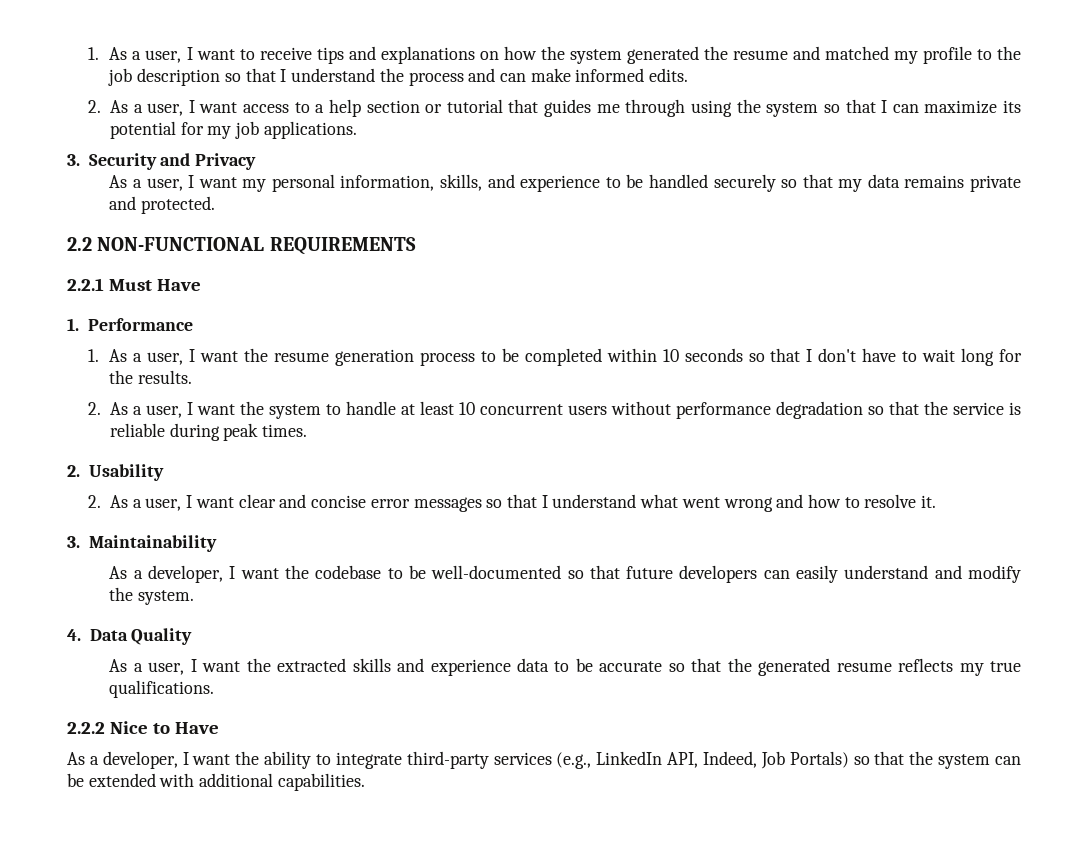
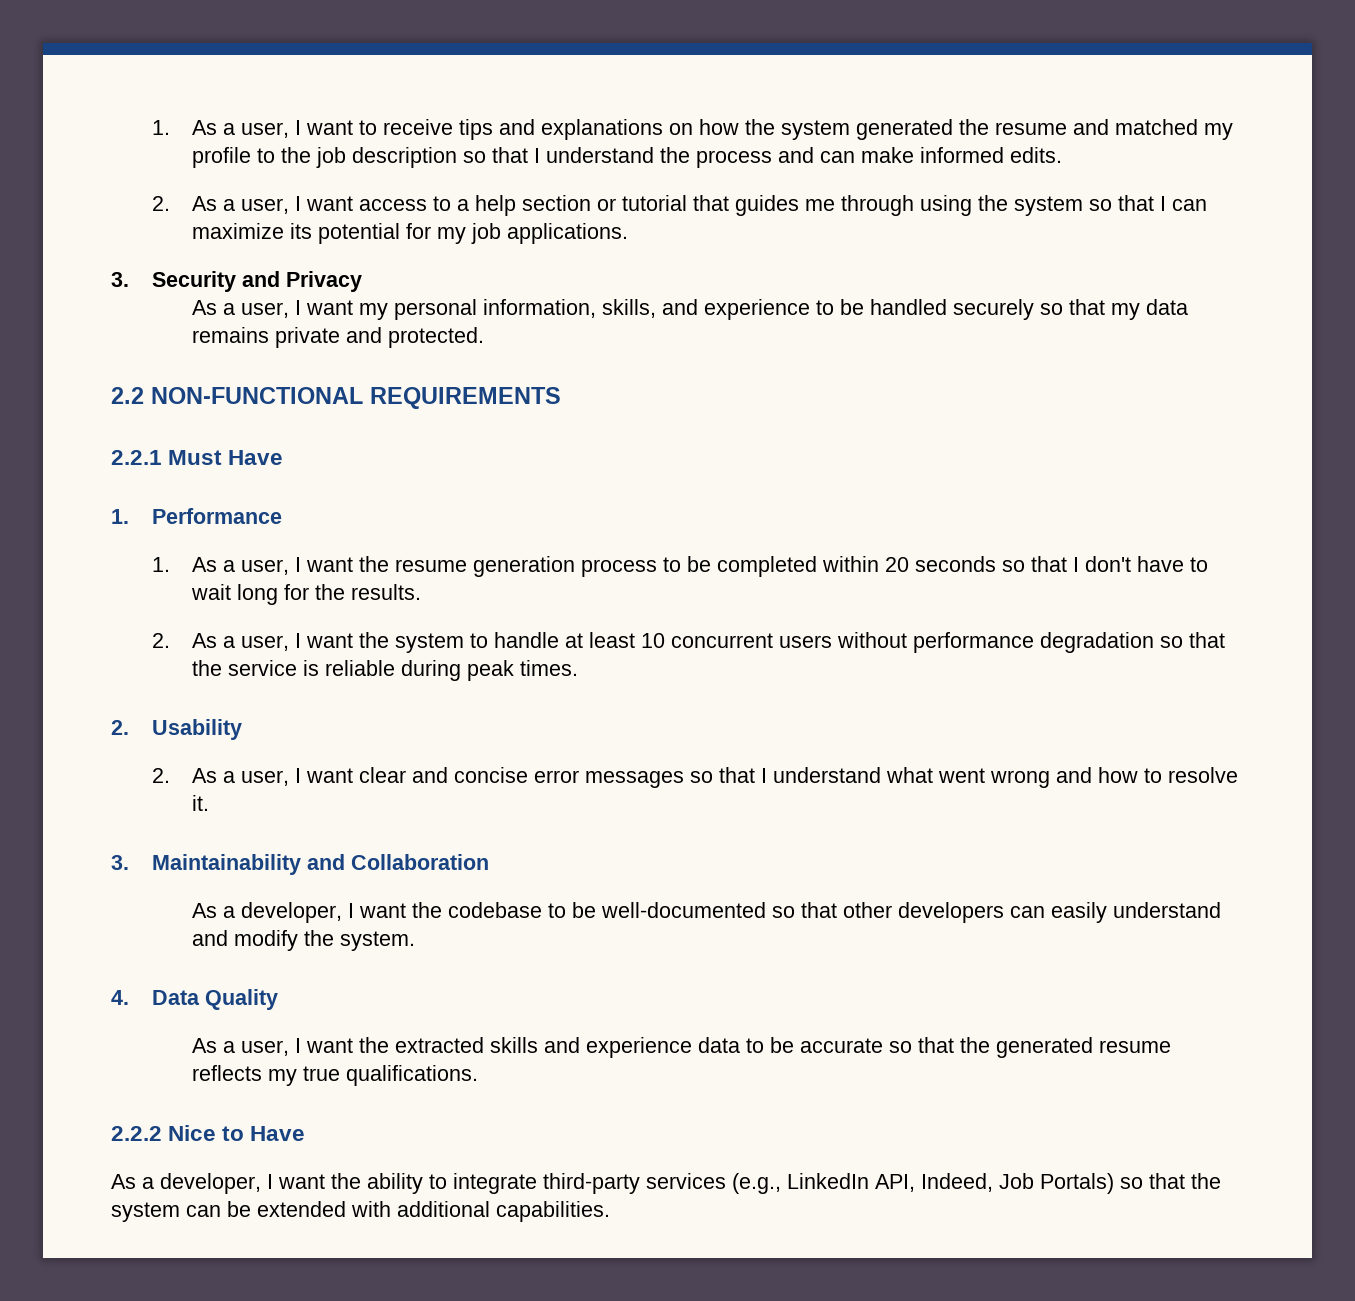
[662,349,679,362] 10 -> [885,557,910,572] 20
(217, 543) none -> [306,854,489,870] and Collaboration
[626,566,674,579] future -> [843,902,893,918] other

